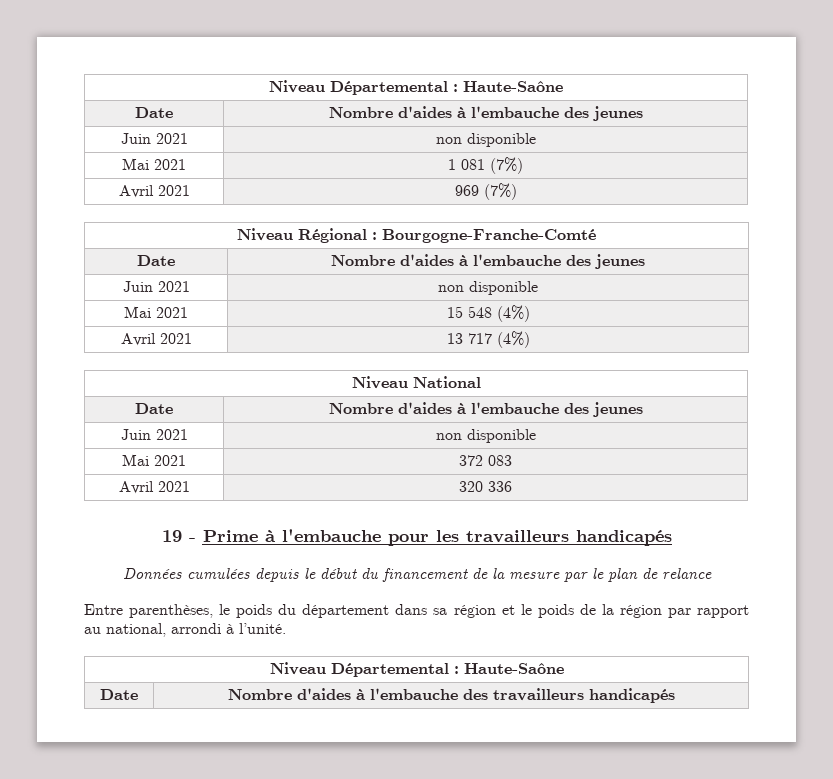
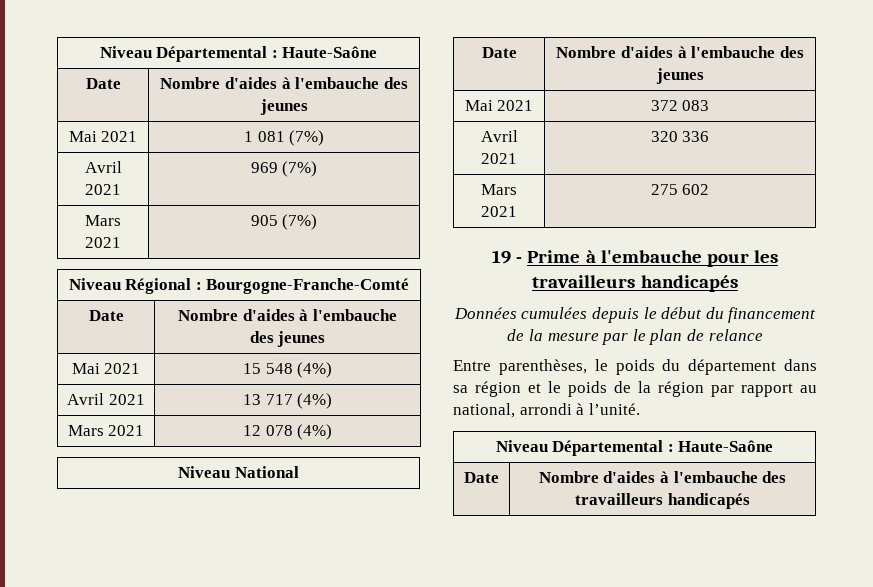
[120,133,188,144] [435,133,536,147] // Juin 2021 | non disponible -> (308, 107) none
(517, 191) none -> [85,215,121,226] [85,237,121,248] [250,214,318,230] // Mars 2021 | 905 (7%)
[122,281,190,292] [438,281,538,295] // Juin 2021 | non disponible -> (326, 339) none
(530, 339) none -> [67,425,145,436] [242,424,333,440] // Mars 2021 | 12 078 (4%)
[120,429,188,440] [435,429,536,443] // Juin 2021 | non disponible -> (704, 76) none
(512, 486) none -> [481,184,517,195] [481,206,517,217] [650,184,710,195] // Mars 2021 | 275 602

